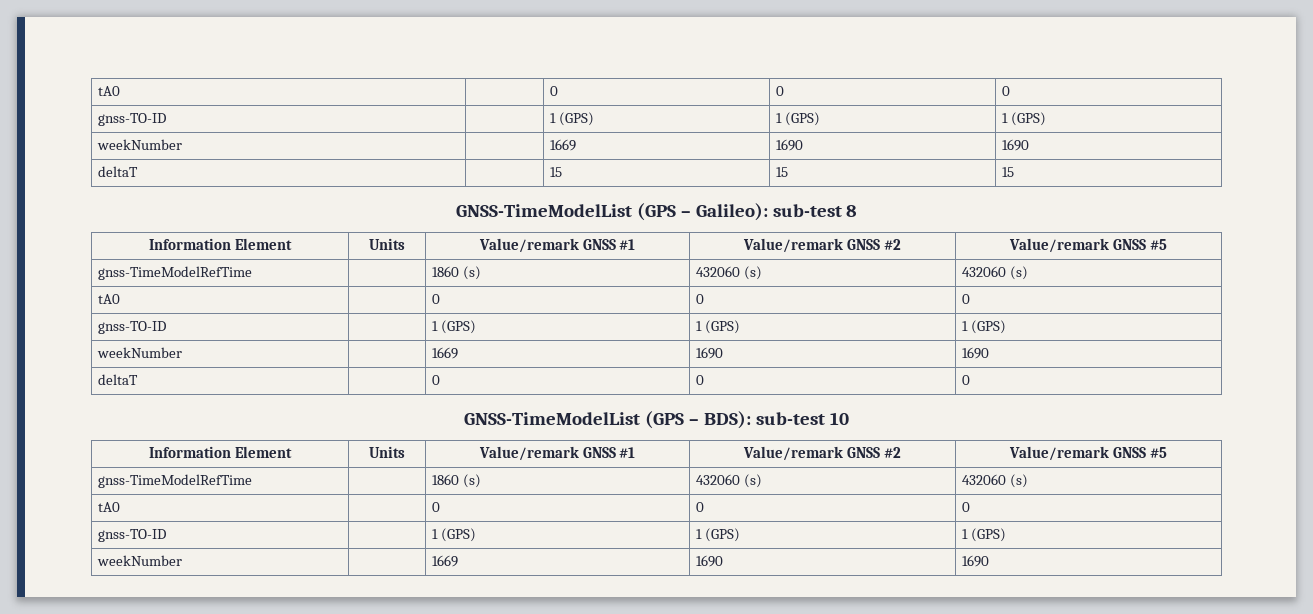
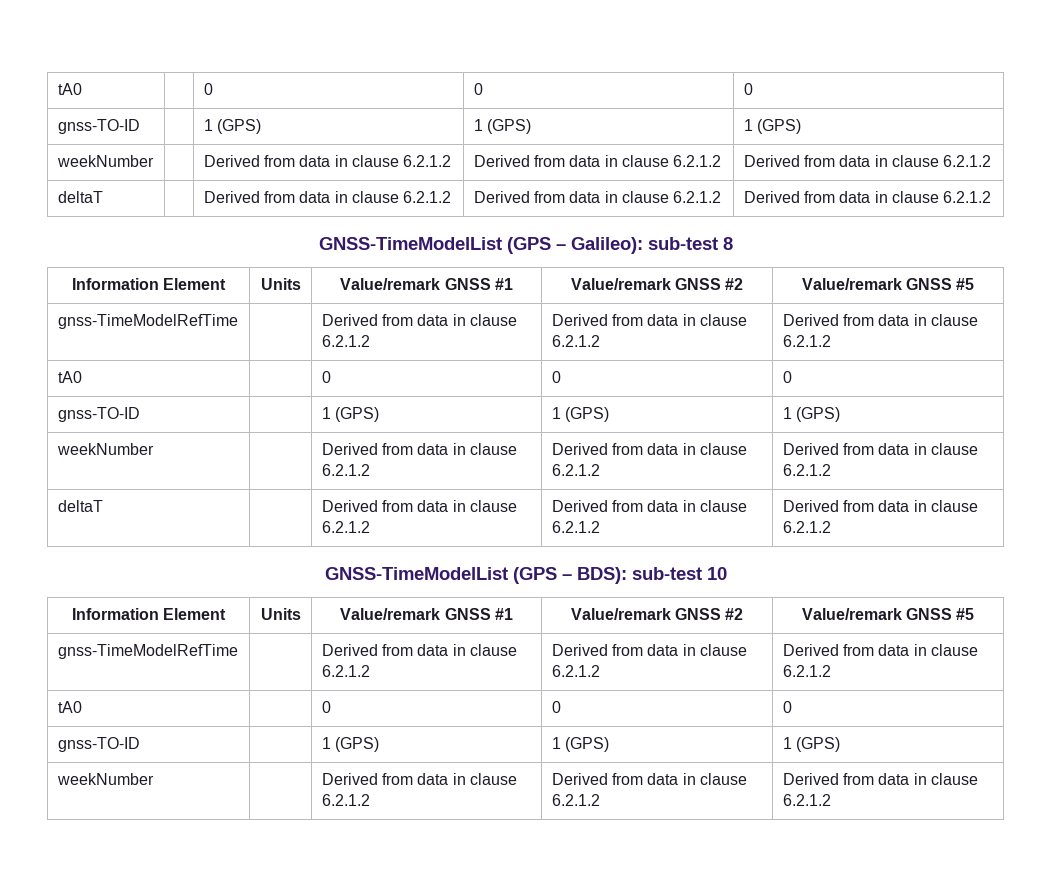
[549,139,576,151] [775,139,803,151] [1001,139,1029,151] [97,166,138,177] [549,167,562,177] [775,167,788,177] [1001,167,1014,177] 1669 | 1690 | 1690 // deltaT | | 15 | 15 | 15 -> [203,155,452,167] [473,155,722,167] [743,155,992,167] [57,191,103,203] [203,191,452,203] [473,191,722,203] [743,191,992,203] Derived from data in clause 6.2.1.2 | Derived from data in clause 6.2.1.2 | Derived from data in clause 6.2.1.2 // deltaT | | Derived from data in clause 6.2.1.2 | Derived from data in clause 6.2.1.2 | Derived from data in clause 6.2.1.2
[431,266,481,280] [695,266,762,280] [961,266,1028,280] 1860 (s) | 432060 (s) | 432060 (s) -> [321,314,517,326] [321,335,370,347] [551,314,747,326] [551,335,600,347] [782,314,978,326] [782,335,831,347] Derived from data in clause 6.2.1.2 | Derived from data in clause 6.2.1.2 | Derived from data in clause 6.2.1.2
[431,347,458,359] [695,347,723,359] [961,347,989,359] [97,374,138,385] [431,375,440,385] [695,375,704,385] [961,375,970,385] 1669 | 1690 | 1690 // deltaT | | 0 | 0 | 0 -> [321,443,517,455] [321,464,370,476] [551,443,747,455] [551,464,600,476] [782,443,978,455] [782,464,831,476] [57,500,103,512] [321,500,517,512] [321,521,370,533] [551,500,747,512] [551,521,600,533] [782,500,978,512] [782,521,831,533] Derived from data in clause 6.2.1.2 | Derived from data in clause 6.2.1.2 | Derived from data in clause 6.2.1.2 // deltaT | | Derived from data in clause 6.2.1.2 | Derived from data in clause 6.2.1.2 | Derived from data in clause 6.2.1.2
[431,474,481,488] [695,474,762,488] [961,474,1028,488] 1860 (s) | 432060 (s) | 432060 (s) -> [321,644,517,656] [321,665,370,677] [551,644,747,656] [551,665,600,677] [782,644,978,656] [782,665,831,677] Derived from data in clause 6.2.1.2 | Derived from data in clause 6.2.1.2 | Derived from data in clause 6.2.1.2
[431,555,458,567] [695,555,723,567] [961,555,989,567] 1669 | 1690 | 1690 -> [321,773,517,785] [321,794,370,806] [551,773,747,785] [551,794,600,806] [782,773,978,785] [782,794,831,806] Derived from data in clause 6.2.1.2 | Derived from data in clause 6.2.1.2 | Derived from data in clause 6.2.1.2

